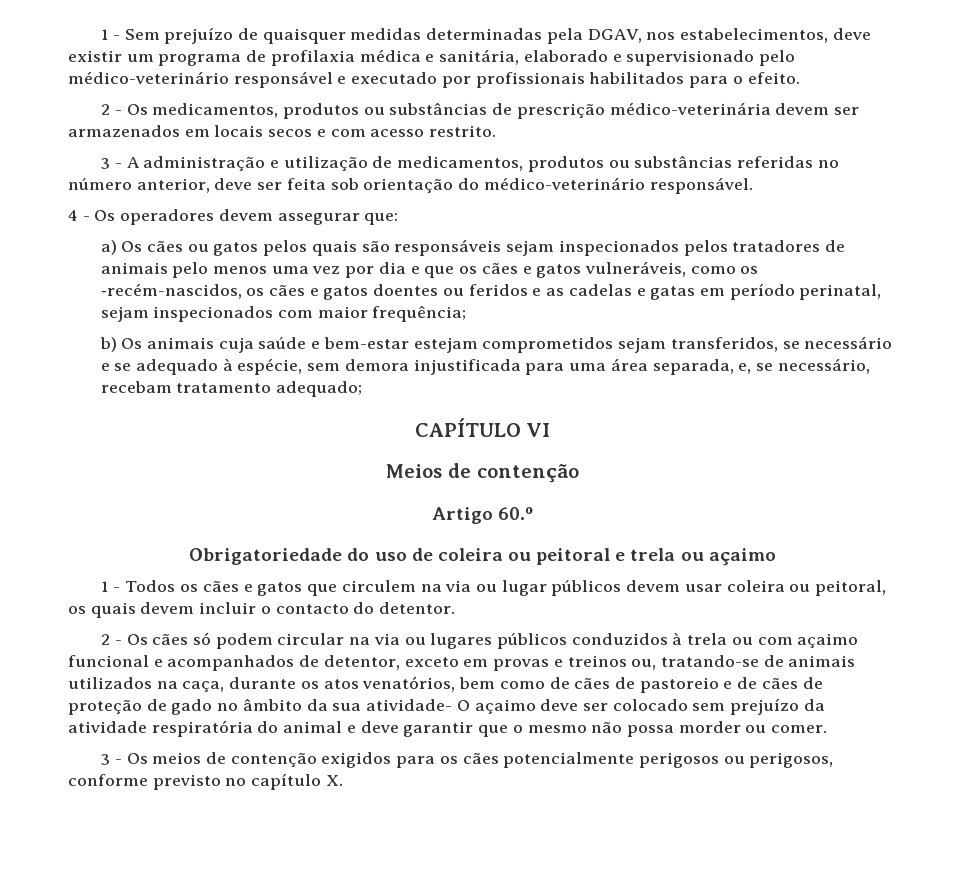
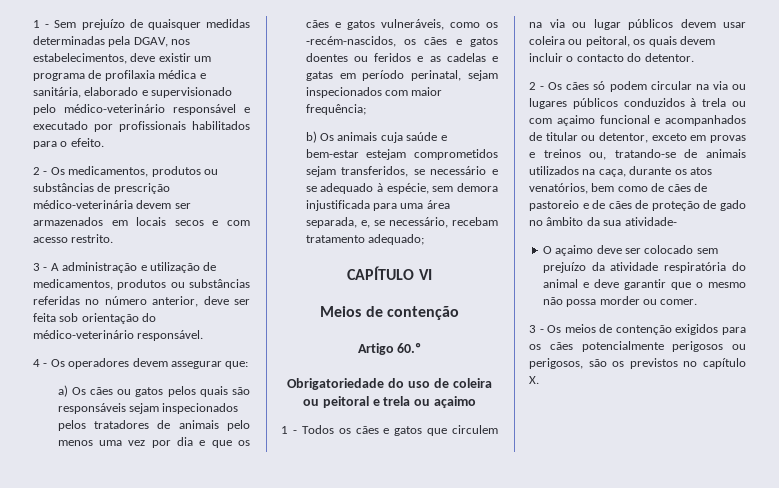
(320, 661) none -> [545,132,596,141] titular ou
(453, 705) none -> (677, 221) //
[68,774,221,790] conforme previsto -> [588,358,678,369] são os previstos

